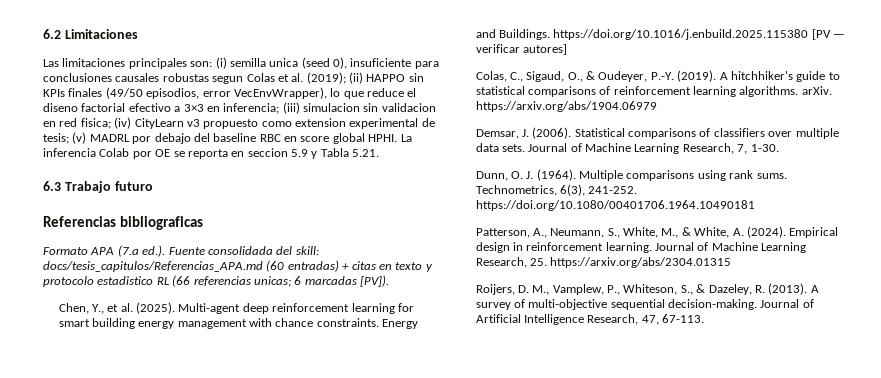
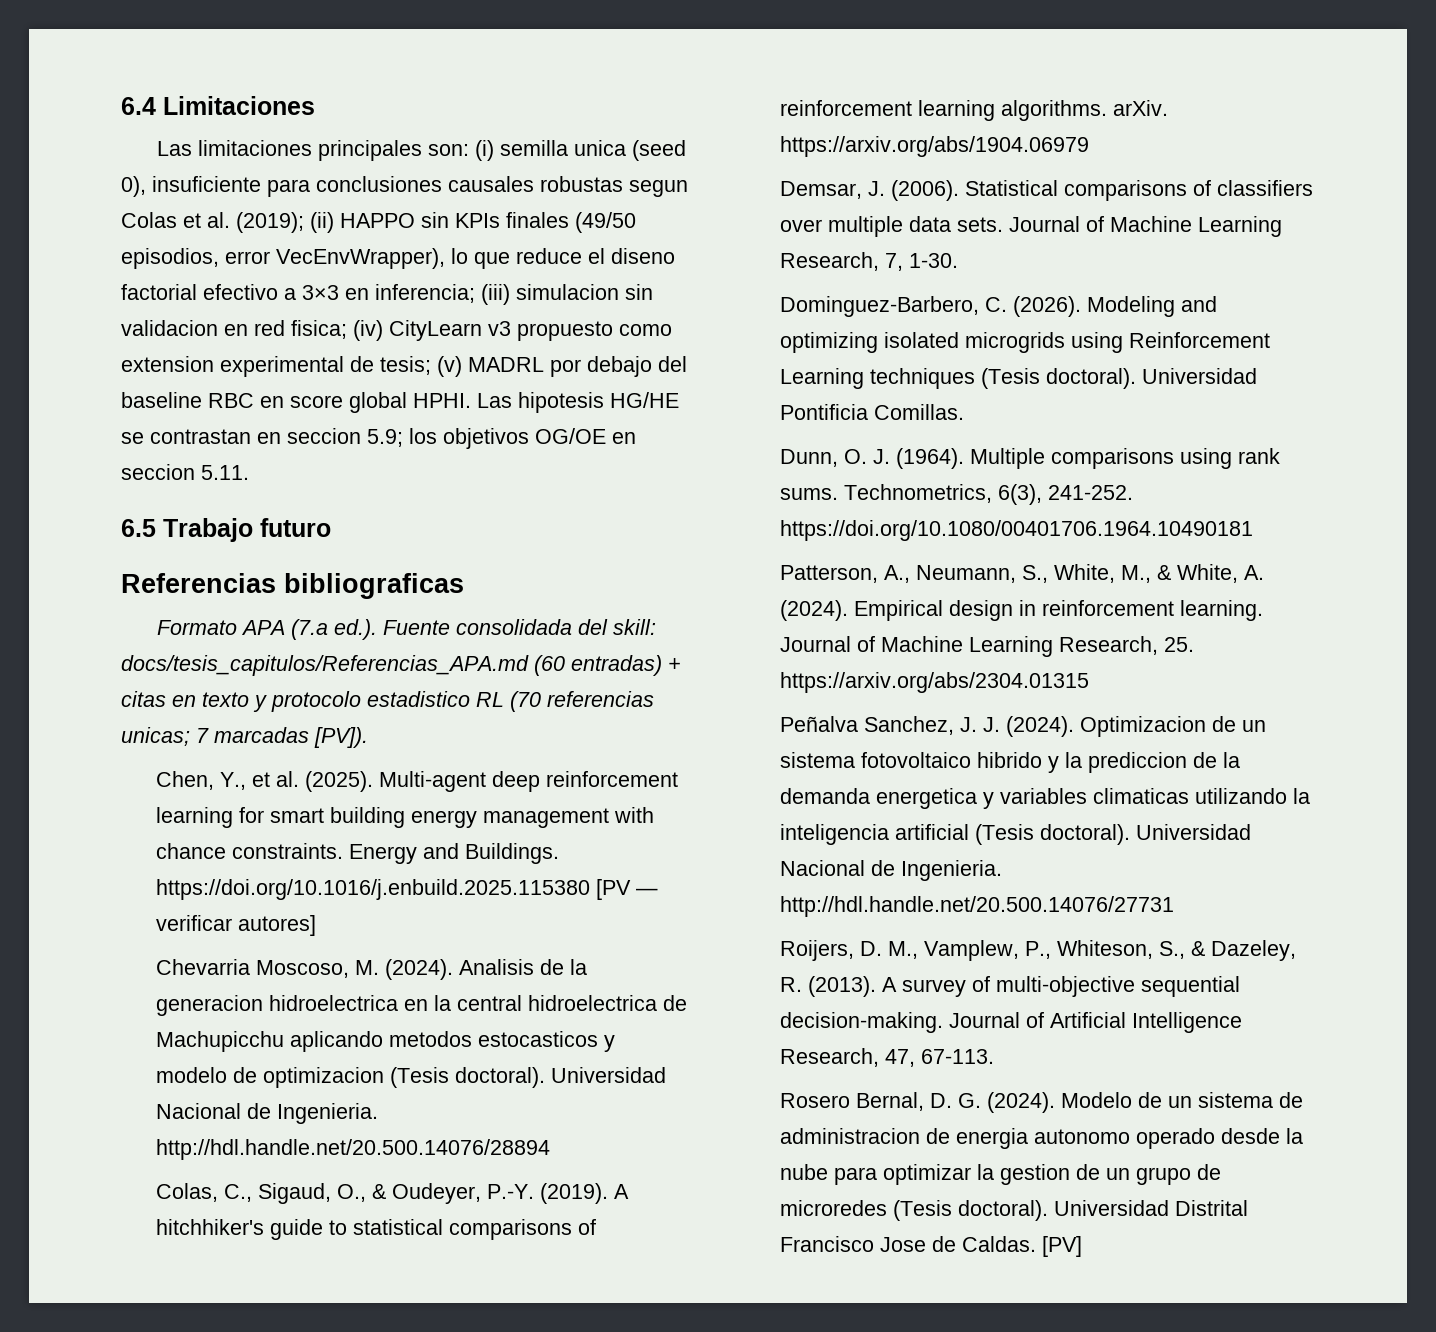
[43,29,61,39] 6.2 -> [121,97,156,115] 6.4
[400,134,412,142] [43,148,380,159] [43,181,61,191] La inferencia Colab por OE se reporta en seccion 5.9 y Tabla 5.21. // 6.3 -> [477,392,679,413] [121,428,636,449] [121,464,249,480] [121,519,156,537] Las hipotesis HG/HE se contrastan en seccion 5.9; los objetivos OG/OE en seccion 5.11. // 6.5
[172,275,191,287] (66 -> [510,691,541,712] (70
[294,276,302,285] 6 -> [196,728,209,743] 7
(567, 49) none -> [156,959,588,980] [156,995,688,1016] [156,1031,616,1052] [156,1067,667,1088] [156,1103,379,1124] [156,1139,551,1160] // Chevarria Moscoso, M. (2024). Analisis de la generacion hidroelectrica en la central hidroelectrica de Machupicchu aplicando metodos estocasticos y modelo de optimizacion (Tesis doctoral). Universidad Nacional de Ingenieria. http://hdl.handle.net/20.500.14076/28894
(779, 148) none -> [780,296,1218,317] [780,332,1271,353] [780,368,1258,389] [780,404,965,420] // Dominguez-Barbero, C. (2026). Modeling and optimizing isolated microgrids using Reinforcement Learning techniques (Tesis doctoral). Universidad Pontificia Comillas.
(732, 262) none -> [780,716,1267,737] [780,752,1241,773] [780,788,1311,809] [780,824,1252,845] [780,860,1003,881] [780,896,1175,917] // Peñalva Sanchez, J. J. (2024). Optimizacion de un sistema fotovoltaico hibrido y la prediccion de la demanda energetica y variables climaticas utilizando la inteligencia artificial (Tesis doctoral). Universidad Nacional de Ingenieria. http://hdl.handle.net/20.500.14076/27731
(705, 318) none -> [780,1092,1304,1113] [780,1128,1304,1149] [780,1164,1222,1185] [780,1200,1249,1221] [780,1236,1083,1257] // Rosero Bernal, D. G. (2024). Modelo de un sistema de administracion de energia autonomo operado desde la nube para optimizar la gestion de un grupo de microredes (Tesis doctoral). Universidad Distrital Francisco Jose de Caldas. [PV]

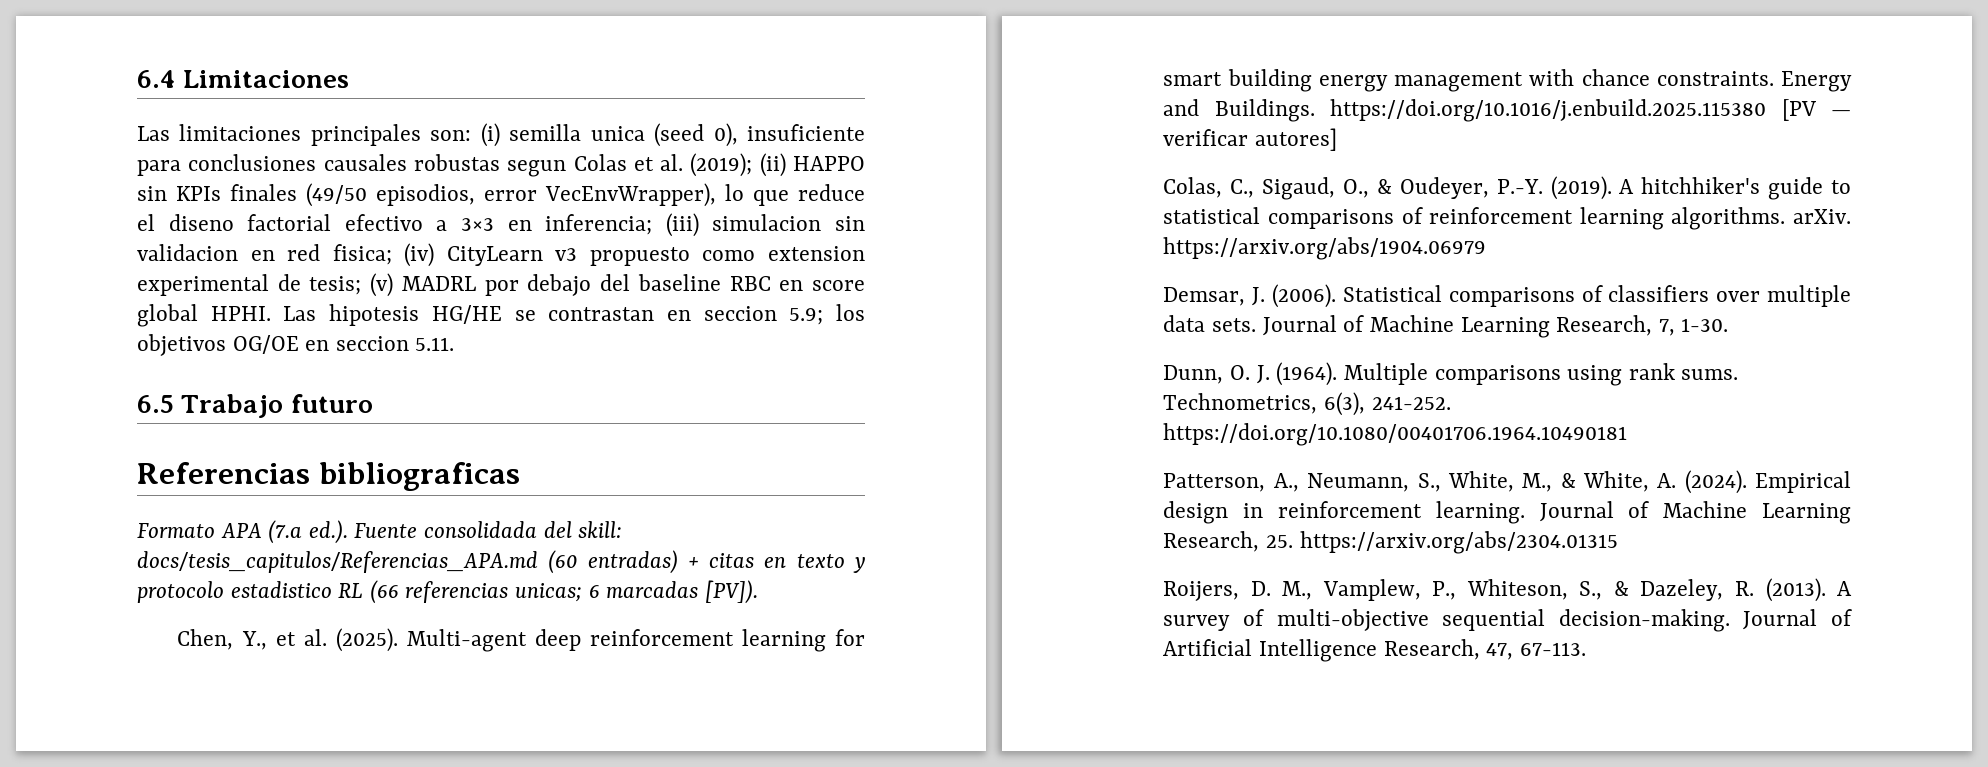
[510,691,541,712] (70 -> [369,580,399,604] (66
[196,728,209,743] 7 -> [588,585,600,598] 6
[156,959,588,980] [156,995,688,1016] [156,1031,616,1052] [156,1067,667,1088] [156,1103,379,1124] [156,1139,551,1160] // Chevarria Moscoso, M. (2024). Analisis de la generacion hidroelectrica en la central hidroelectrica de Machupicchu aplicando metodos estocasticos y modelo de optimizacion (Tesis doctoral). Universidad Nacional de Ingenieria. http://hdl.handle.net/20.500.14076/28894 -> (1338, 139) none
[780,296,1218,317] [780,332,1271,353] [780,368,1258,389] [780,404,965,420] // Dominguez-Barbero, C. (2026). Modeling and optimizing isolated microgrids using Reinforcement Learning techniques (Tesis doctoral). Universidad Pontificia Comillas. -> (1729, 325) none
[780,716,1267,737] [780,752,1241,773] [780,788,1311,809] [780,824,1252,845] [780,860,1003,881] [780,896,1175,917] // Peñalva Sanchez, J. J. (2024). Optimizacion de un sistema fotovoltaico hibrido y la prediccion de la demanda energetica y variables climaticas utilizando la inteligencia artificial (Tesis doctoral). Universidad Nacional de Ingenieria. http://hdl.handle.net/20.500.14076/27731 -> (1618, 542) none
[780,1092,1304,1113] [780,1128,1304,1149] [780,1164,1222,1185] [780,1200,1249,1221] [780,1236,1083,1257] // Rosero Bernal, D. G. (2024). Modelo de un sistema de administracion de energia autonomo operado desde la nube para optimizar la gestion de un grupo de microredes (Tesis doctoral). Universidad Distrital Francisco Jose de Caldas. [PV] -> (1586, 649) none

